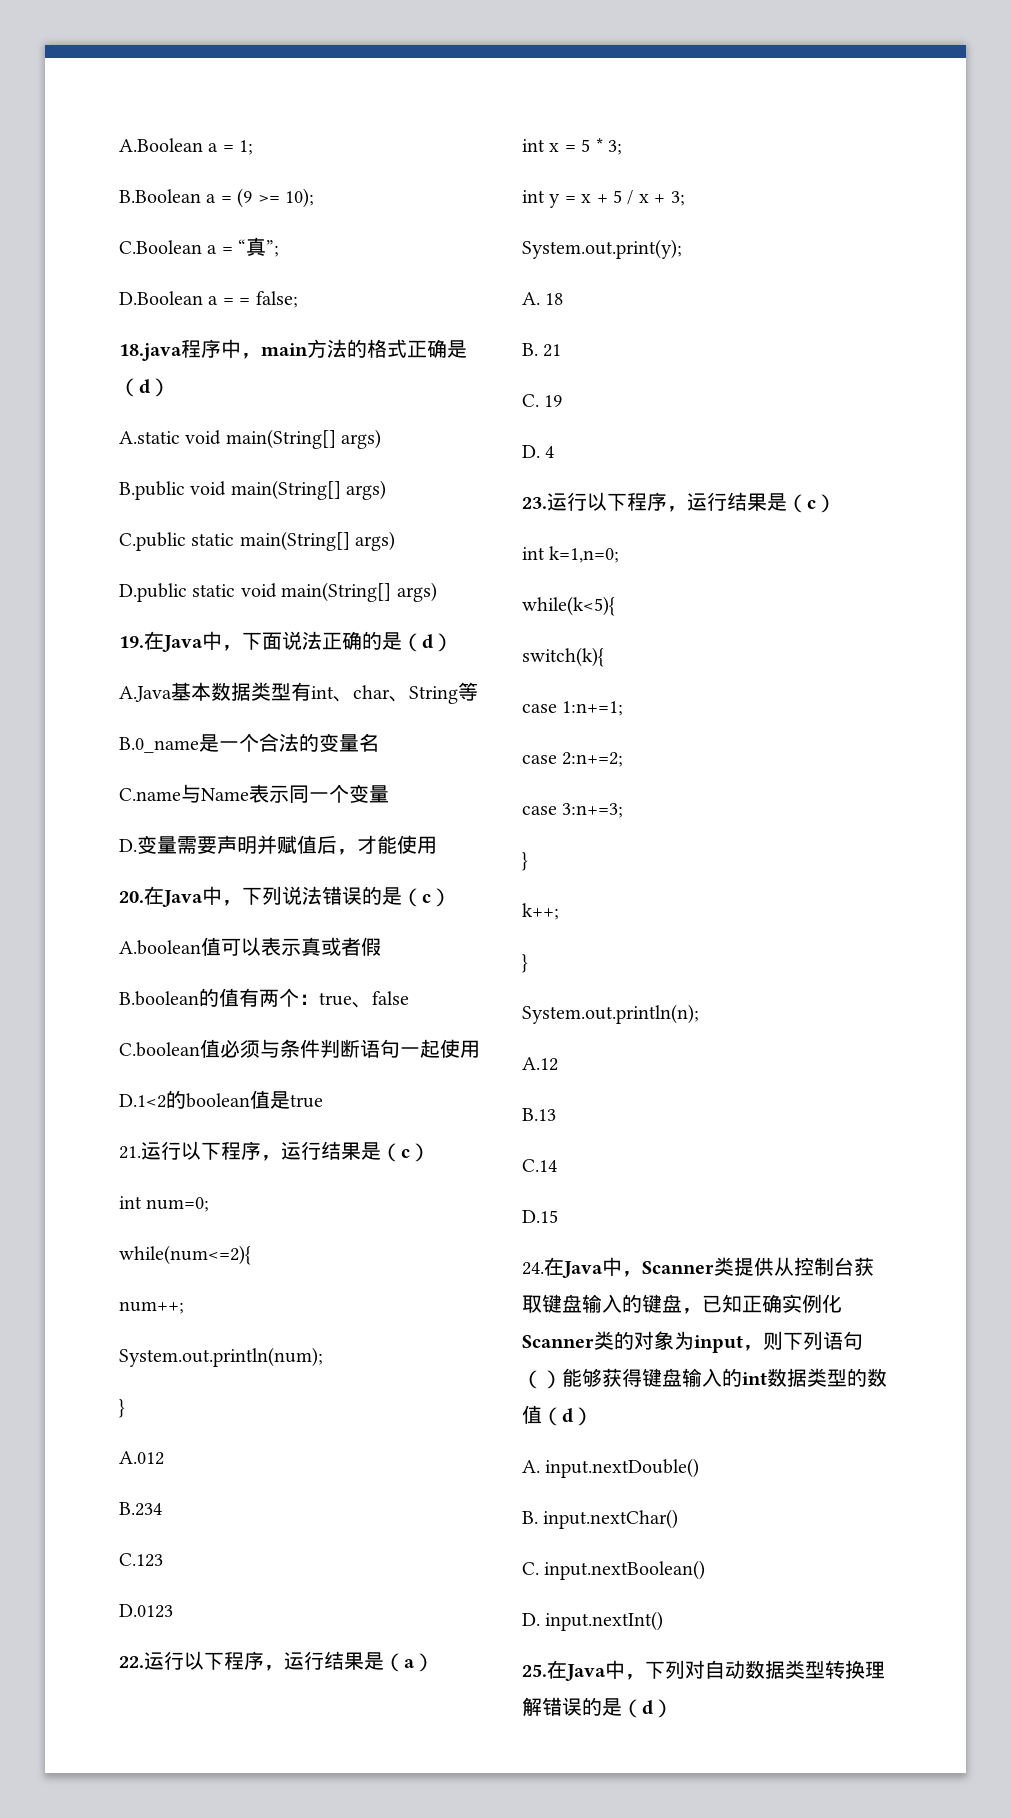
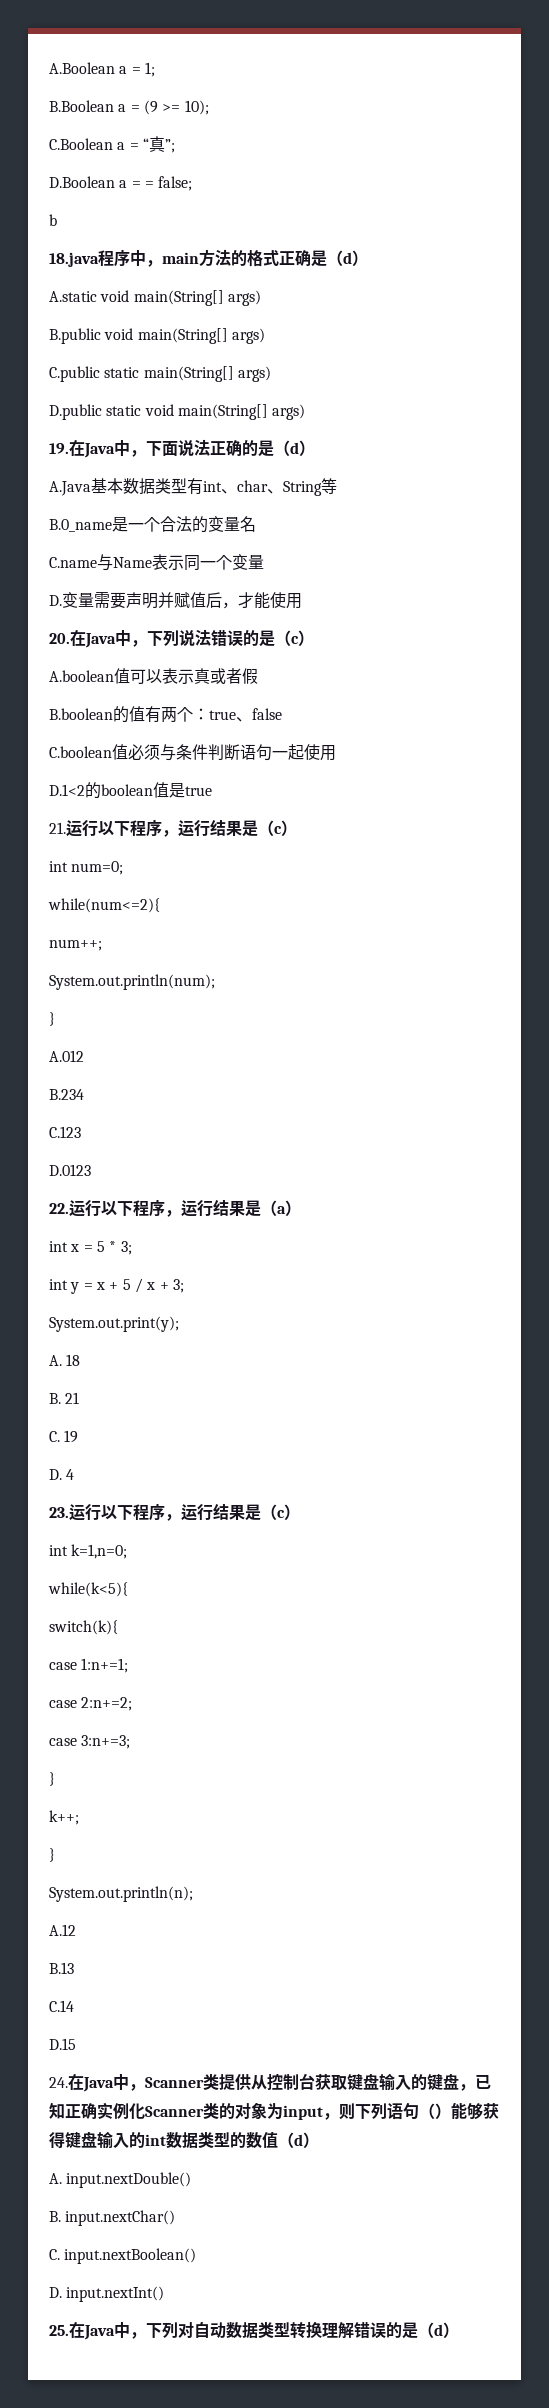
(298, 299) none -> [49,214,57,226] // b

